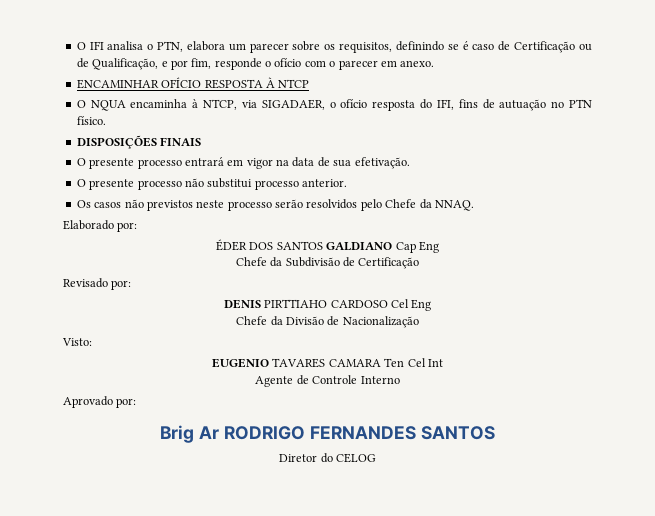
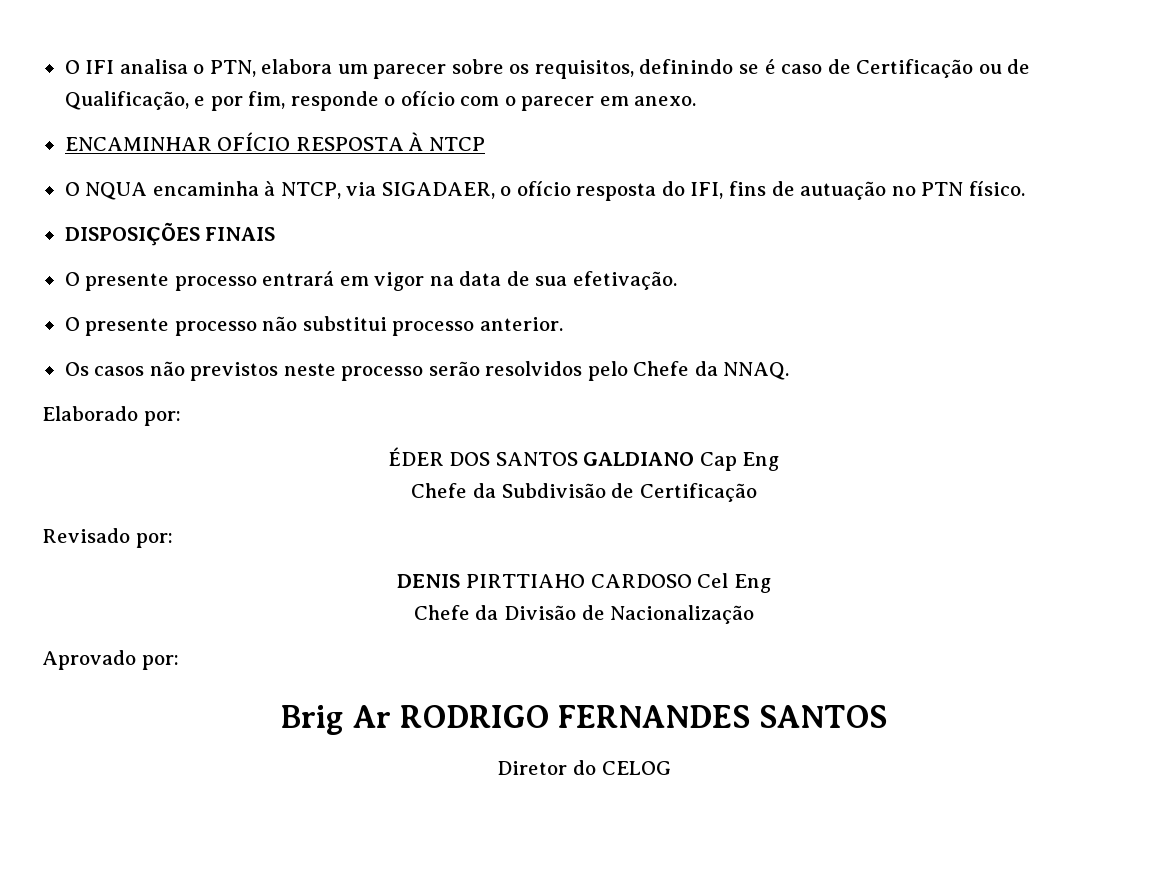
[62,338,92,346] [212,358,443,368] [255,375,400,387] // Visto: // EUGENIO TAVARES CAMARA Ten Cel Int // Agente de Controle Interno -> (755, 614) none

